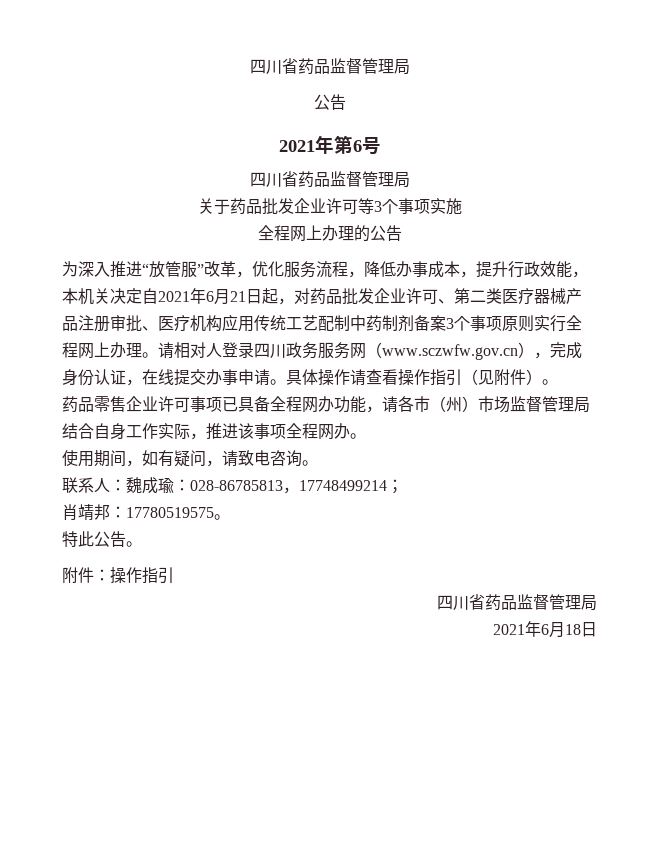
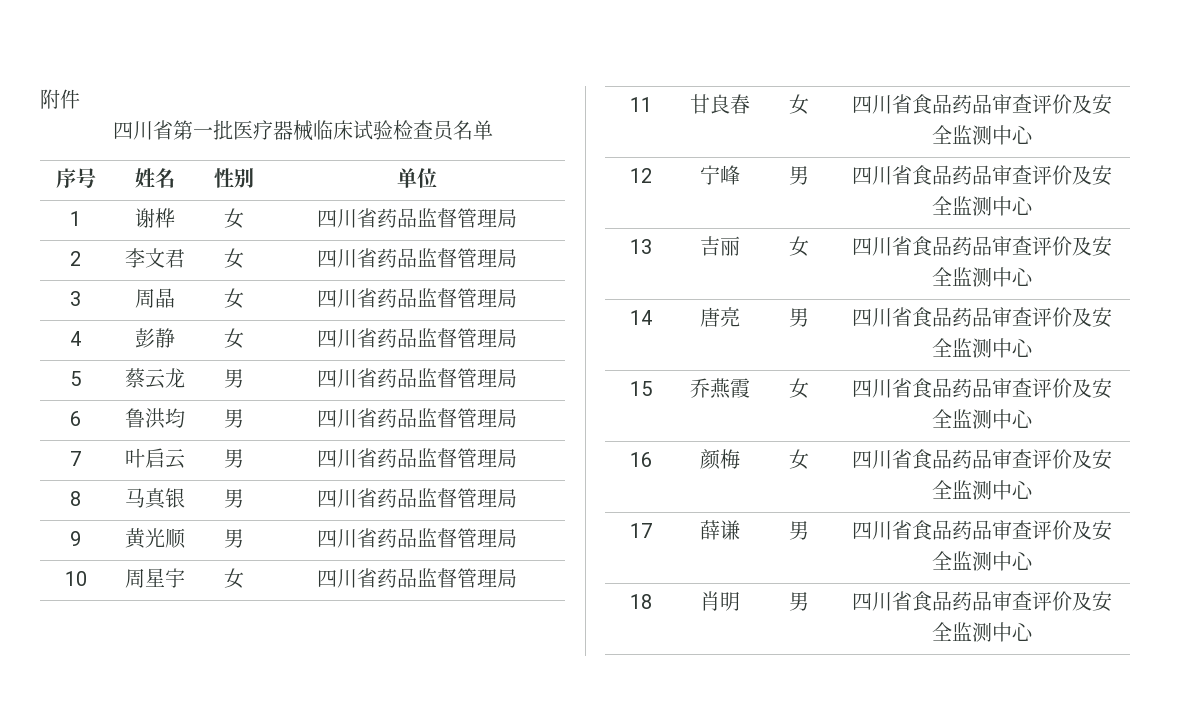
[249,58,410,75] [313,94,346,110] [278,135,381,155] [249,171,410,188] [197,198,462,215] [257,225,402,242] [62,261,588,278] [62,288,582,305] [62,314,582,332] [62,342,582,360] [62,369,558,386] [62,396,590,413] [62,423,366,440] [62,450,318,467] [62,477,403,494] [62,504,230,520] [62,531,142,547] [62,567,174,584] [437,594,597,611] [493,621,597,638] 四川省药品监督管理局 // 公告 // 2021年第6号 // 四川省药品监督管理局 // 关于药品批发企业许可等3个事项实施 // 全程网上办理的公告 // 为深入推进“放管服”改革，优化服务流程，降低办事成本，提升行政效能，本机关决定自2021年6月21日起，对药品批发企业许可、第二类医疗器械产品注册审批、医疗机构应用传统工艺配制中药制剂备案3个事项原则实行全程网上办理。请相对人登录四川政务服务网（www.sczwfw.gov.cn），完成身份认证，在线提交办事申请。具体操作请查看操作指引（见附件）。 // 药品零售企业许可事项已具备全程网办功能，请各市（州）市场监督管理局结合自身工作实际，推进该事项全程网办。 // 使用期间，如有疑问，请致电咨询。 // 联系人：魏成瑜：028-86785813，17748499214； // 肖靖邦：17780519575。 // 特此公告。 // 附件：操作指引 // 四川省药品监督管理局 // 2021年6月18日 -> [40,89,80,109] [112,120,493,141] [55,168,96,188] [134,168,175,188] [213,168,254,188] [396,168,437,188] [70,211,81,226] [134,208,175,228] [223,208,244,229] [316,208,517,228] [70,251,81,266] [124,248,185,268] [223,248,244,269] [316,248,517,268] [70,291,81,306] [134,288,175,308] [223,288,244,309] [316,288,517,308] [70,331,81,346] [134,328,175,348] [223,328,244,349] [316,328,517,348] [70,371,81,386] [124,368,185,389] [223,369,244,388] [316,368,517,388] [70,411,81,426] [124,408,185,429] [223,409,244,428] [316,408,517,428] [70,451,81,466] [124,448,185,469] [223,449,244,468] [316,448,517,468] [70,491,81,506] [124,488,185,509] [223,489,244,508] [316,488,517,508] [70,531,81,546] [124,528,186,549] [223,529,244,548] [316,528,517,548] [64,571,87,586] [124,568,185,588] [223,568,244,589] [316,568,517,588] [629,97,652,112] [689,94,750,114] [788,94,809,115] [851,94,1112,115] [931,125,1034,145] [629,168,652,183] [699,165,740,185] [788,166,809,185] [851,165,1112,186] [931,196,1034,216] [629,239,652,254] [699,236,740,256] [788,236,809,257] [851,236,1112,257] [931,267,1034,287] [629,310,652,325] [699,307,740,327] [788,308,809,327] [851,307,1112,328] [931,338,1034,358] [629,381,652,396] [689,378,750,399] [788,378,809,399] [851,378,1112,399] [931,409,1034,429] [629,452,652,467] [699,449,740,470] [788,449,809,470] [851,449,1112,470] [931,480,1034,500] [629,523,652,538] [699,520,740,540] [788,521,809,540] [851,520,1112,541] [931,551,1034,571] [629,594,652,609] [699,591,740,611] [788,592,809,611] [851,591,1112,612] [931,622,1034,642] 附件 // 四川省第一批医疗器械临床试验检查员名单 // 序号 | 姓名 | 性别 | 单位 // 1 | 谢桦 | 女 | 四川省药品监督管理局 // 2 | 李文君 | 女 | 四川省药品监督管理局 // 3 | 周晶 | 女 | 四川省药品监督管理局 // 4 | 彭静 | 女 | 四川省药品监督管理局 // 5 | 蔡云龙 | 男 | 四川省药品监督管理局 // 6 | 鲁洪均 | 男 | 四川省药品监督管理局 // 7 | 叶启云 | 男 | 四川省药品监督管理局 // 8 | 马真银 | 男 | 四川省药品监督管理局 // 9 | 黄光顺 | 男 | 四川省药品监督管理局 // 10 | 周星宇 | 女 | 四川省药品监督管理局 // 11 | 甘良春 | 女 | 四川省食品药品审查评价及安全监测中心 // 12 | 宁峰 | 男 | 四川省食品药品审查评价及安全监测中心 // 13 | 吉丽 | 女 | 四川省食品药品审查评价及安全监测中心 // 14 | 唐亮 | 男 | 四川省食品药品审查评价及安全监测中心 // 15 | 乔燕霞 | 女 | 四川省食品药品审查评价及安全监测中心 // 16 | 颜梅 | 女 | 四川省食品药品审查评价及安全监测中心 // 17 | 薛谦 | 男 | 四川省食品药品审查评价及安全监测中心 // 18 | 肖明 | 男 | 四川省食品药品审查评价及安全监测中心

